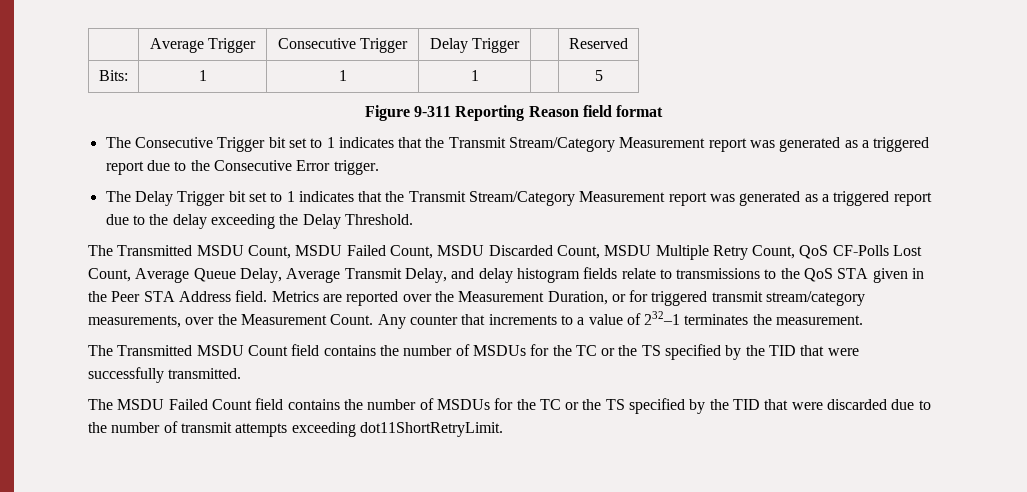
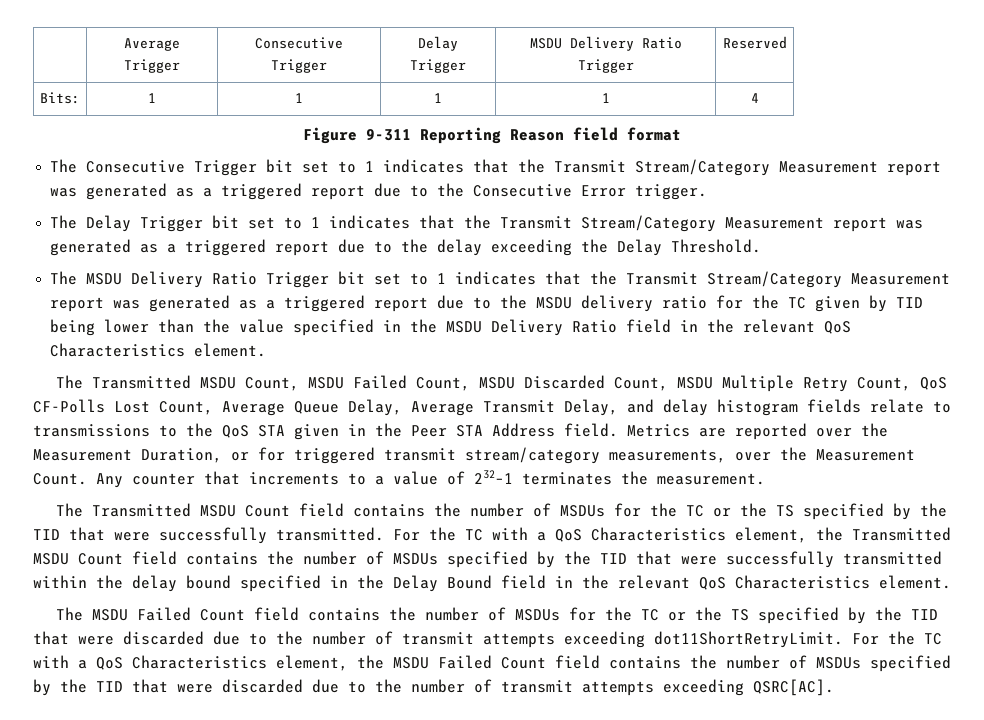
(521, 45) none -> [529,36,682,51] [577,59,634,73] MSDU Delivery Ratio Trigger
[594,70,603,81] | 5 -> [601,93,610,103] [750,93,759,103] 1 | 4
(413, 219) none -> [50,271,951,288] [50,295,924,312] [50,319,852,336] [50,343,267,357] // The MSDU Delivery Ratio Trigger bit set to 1 indicates that the Transmit Stream/Category Measurement report was generated as a triggered report due to the MSDU delivery ratio for the TC given by TID being lower than the value specified in the MSDU Delivery Ratio field in the relevant QoS Characteristics element.
(242, 373) none -> [393,527,951,543] [33,551,942,568] [33,575,951,592] For the TC with a QoS Characteristics element, the Transmitted MSDU Count field contains the number of MSDUs specified by the TID that were successfully transmitted within the delay bound specified in the Delay Bound field in the relevant QoS Characteristics element.
(503, 429) none -> [852,631,942,645] [33,655,951,672] [33,679,834,696] For the TC with a QoS Characteristics element, the MSDU Failed Count field contains the number of MSDUs specified by the TID that were discarded due to the number of transmit attempts exceeding QSRC[AC].

